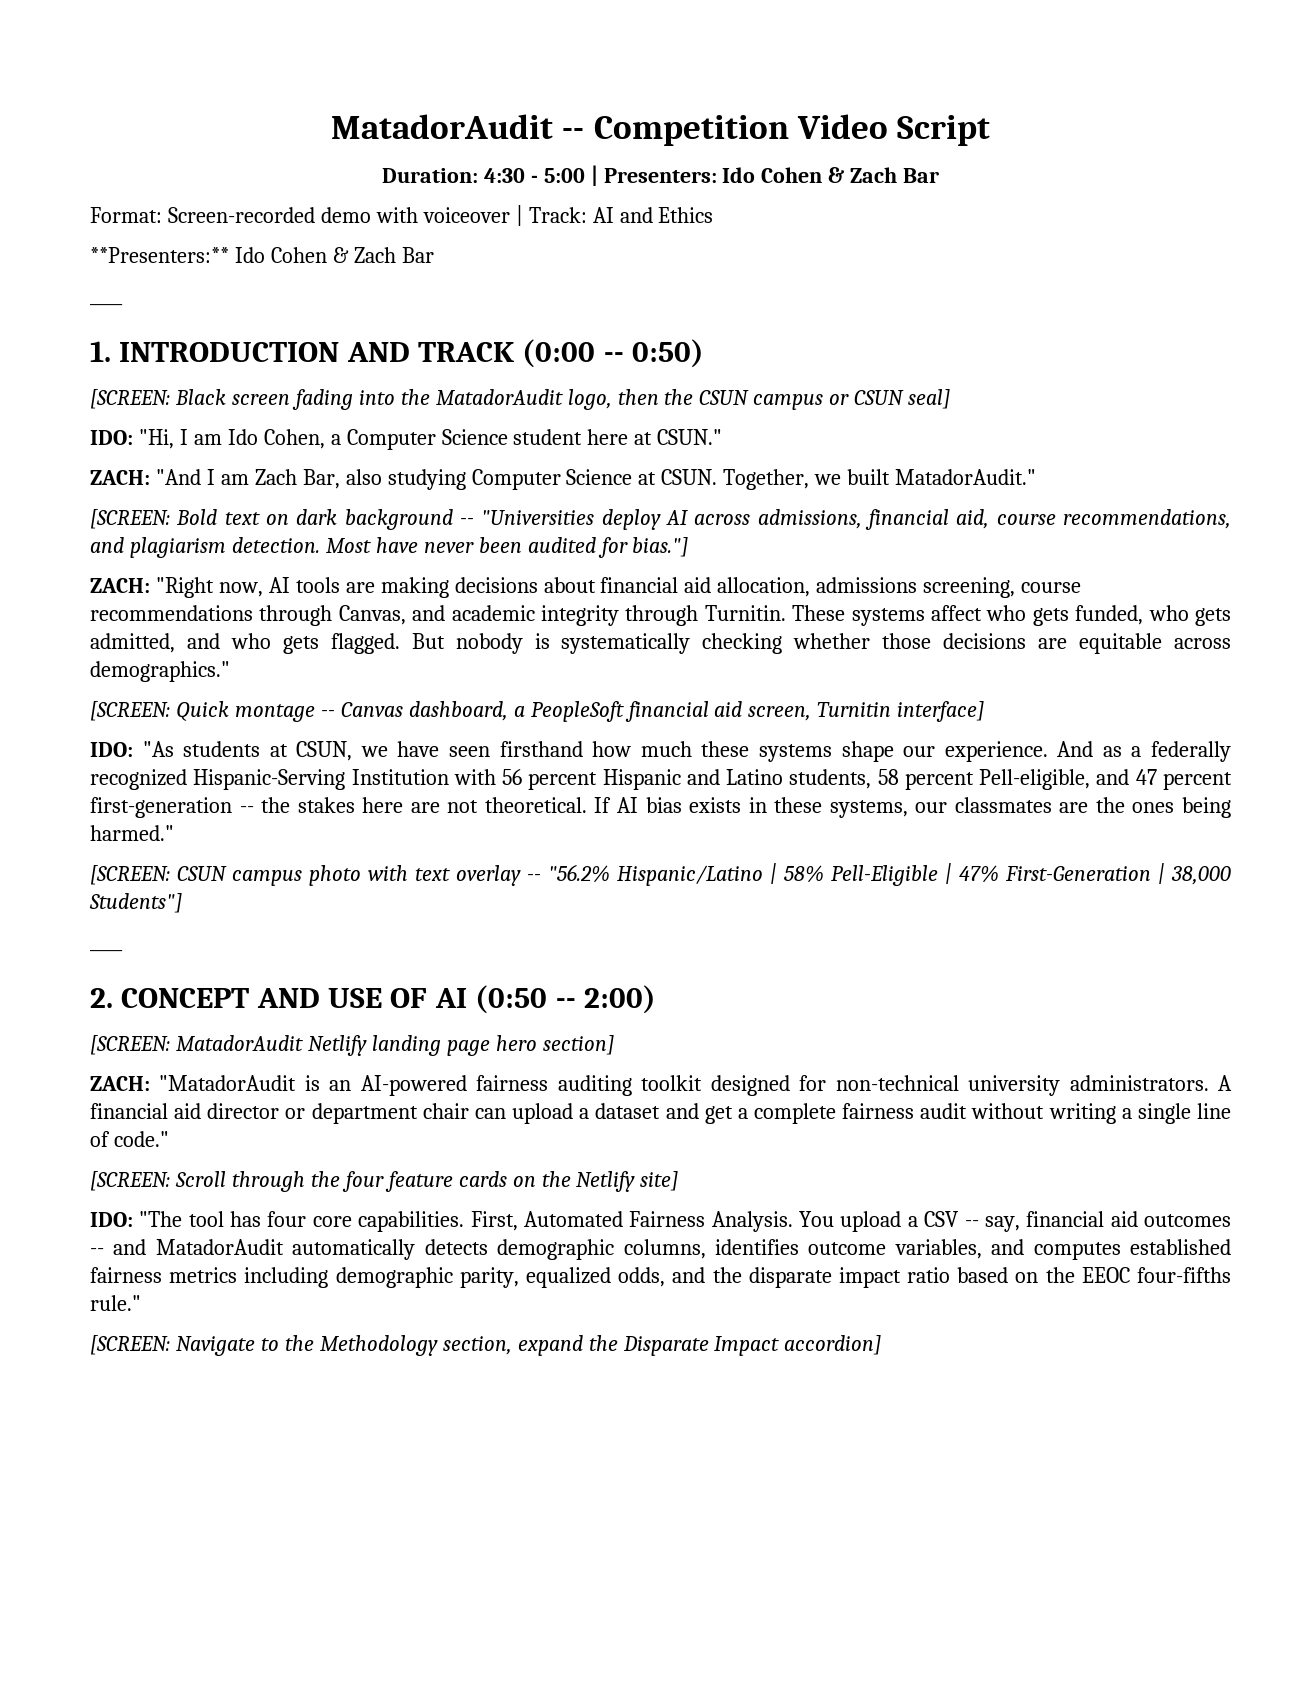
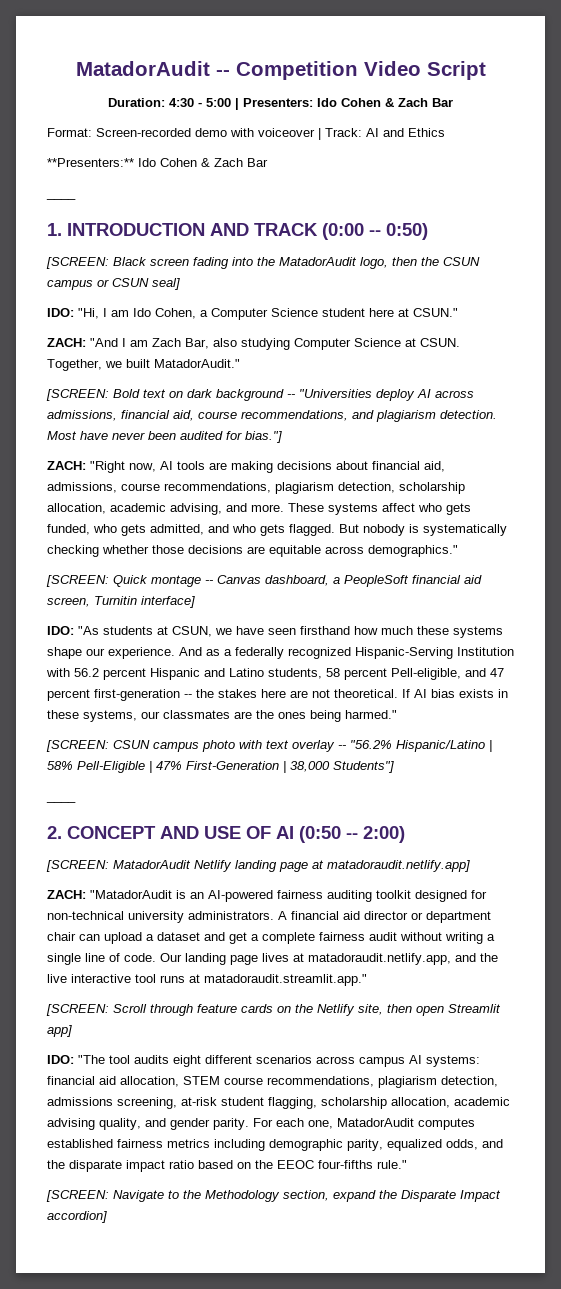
[684,577,1082,598] [90,605,786,626] aid allocation, admissions screening, course recommendations through Canvas, and academic integrity through Turnitin. -> [424,461,445,472] [47,482,465,494] [47,503,284,515] aid, admissions, course recommendations, plagiarism detection, scholarship allocation, academic advising, and more.
[502,769,523,785] 56 -> [74,668,99,677] 56.2
[495,1035,614,1055] hero section] -> [312,860,470,872] at matadoraudit.netlify.app]
[113,1131,169,1147] code." -> [124,953,498,965] [47,974,367,986] code. Our landing page lives at matadoraudit.netlify.app, and the live interactive tool runs at matadoraudit.streamlit.app."
[310,1171,384,1192] the four -> (193, 1010) none
[640,1171,679,1191] [90,1211,1231,1232] [90,1239,1025,1260] site] // IDO: "The tool has four core capabilities. First, Automated Fairness Analysis. You upload a CSV -- say, financial aid outcomes -- and MatadorAudit automatically detects demographic columns, identifies outcome variables, and -> [358,1004,501,1016] [47,1025,72,1037] [47,1055,480,1067] [47,1076,498,1088] [47,1097,510,1109] [47,1118,414,1130] site, then open Streamlit app] // IDO: "The tool audits eight different scenarios across campus AI systems: financial aid allocation, STEM course recommendations, plagiarism detection, admissions screening, at-risk student flagging, scholarship allocation, academic advising quality, and gender parity. For each one, MatadorAudit

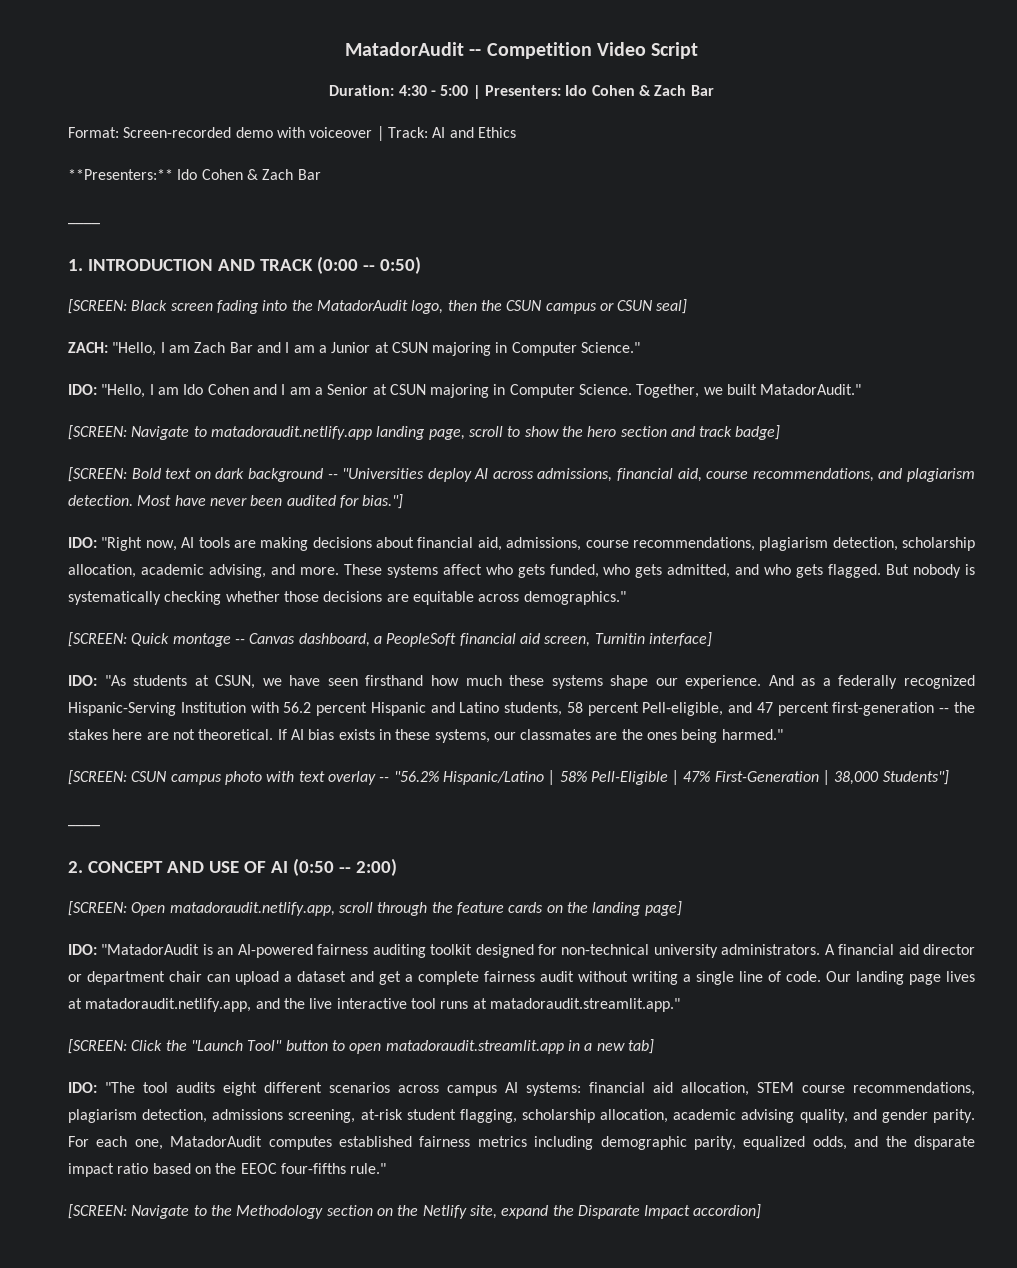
[47,308,99,319] // IDO: "Hi, -> [68,342,641,356] [68,384,146,398] // ZACH: "Hello, I am Zach Bar and I am a Junior at CSUN majoring in Computer Science." // IDO: "Hello,
[155,308,458,320] [47,338,460,350] [47,359,240,371] Cohen, a Computer Science student here at CSUN." // ZACH: "And I am Zach Bar, also studying Computer Science at CSUN. Together, we built MatadorAudit." -> [207,384,862,398] [68,425,781,440] Cohen and I am a Senior at CSUN majoring in Computer Science. Together, we built MatadorAudit." // [SCREEN: Navigate to matadoraudit.netlify.app landing page, scroll to show the hero section and track badge]
[47,461,86,470] ZACH: -> [68,537,97,548] IDO:
[113,860,470,872] [47,890,86,899] MatadorAudit Netlify landing page at matadoraudit.netlify.app] // ZACH: -> [131,901,682,916] [68,944,97,955] Open matadoraudit.netlify.app, scroll through the feature cards on the landing page] // IDO:
[113,1004,501,1016] [47,1025,72,1037] Scroll through feature cards on the Netlify site, then open Streamlit app] -> [131,1039,654,1054] Click the "Launch Tool" button to open matadoraudit.streamlit.app in a new tab]
[283,1190,329,1201] section, -> [326,1205,497,1219] section on the Netlify site,

